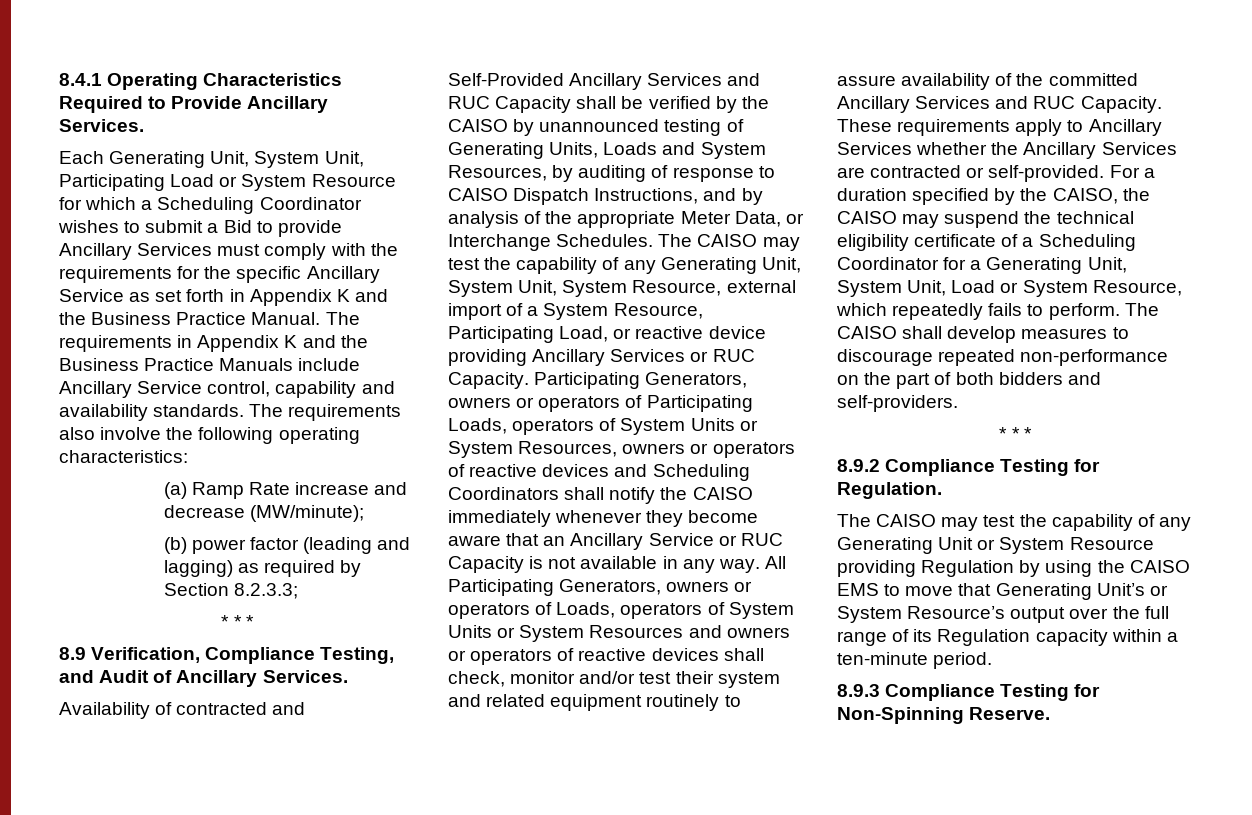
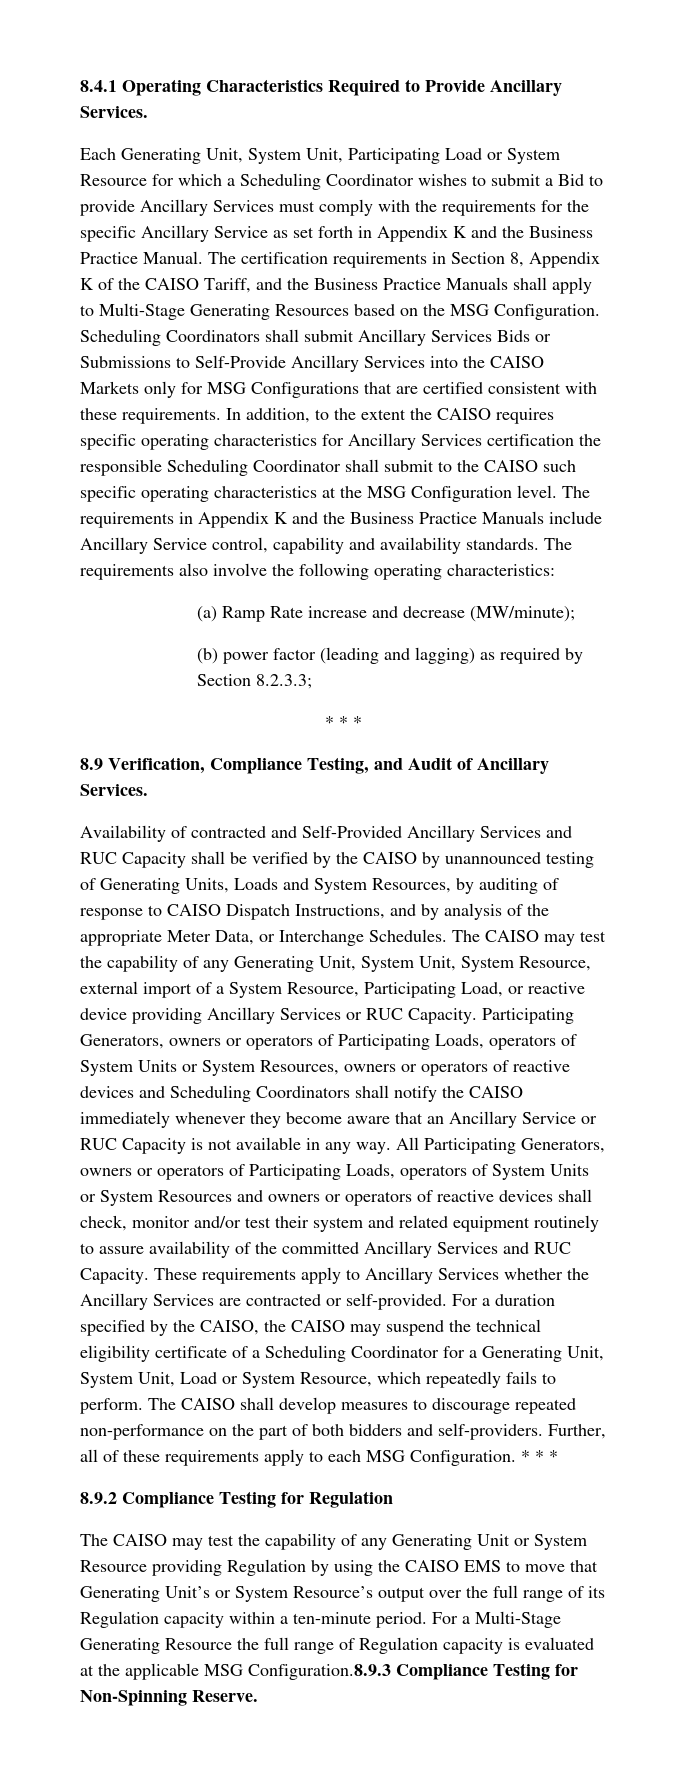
(360, 318) none -> [241,252,600,268] [80,277,592,294] [80,303,600,320] [80,329,551,346] [80,355,544,372] [80,381,597,398] [80,408,554,424] [80,433,601,450] [80,459,576,476] [80,485,590,502] certification requirements in Section 8, Appendix K of the CAISO Tariff, and the Business Practice Manuals shall apply to Multi-Stage Generating Resources based on the MSG Configuration. Scheduling Coordinators shall submit Ancillary Services Bids or Submissions to Self-Provide Ancillary Services into the CAISO Markets only for MSG Configurations that are certified consistent with these requirements. In addition, to the extent the CAISO requires specific operating characteristics for Ancillary Services certification the responsible Scheduling Coordinator shall submit to the CAISO such specific operating characteristics at the MSG Configuration level. The
(553, 608) none -> [249,1164,341,1180] Participating
(958, 403) // -> [548,1424,606,1439] [80,1449,516,1466] Further, all of these requirements apply to each MSG Configuration.
[837,482,942,499] Regulation. -> [309,1491,393,1508] Regulation
[837,684,880,697] // 8.9.3 -> [432,1611,561,1628] [80,1637,594,1654] [80,1663,391,1680] For a Multi-Stage Generating Resource the full range of Regulation capacity is evaluated at the applicable MSG Configuration.8.9.3

